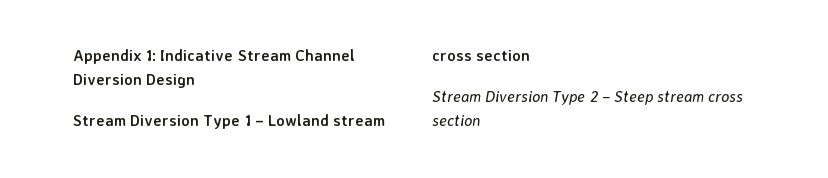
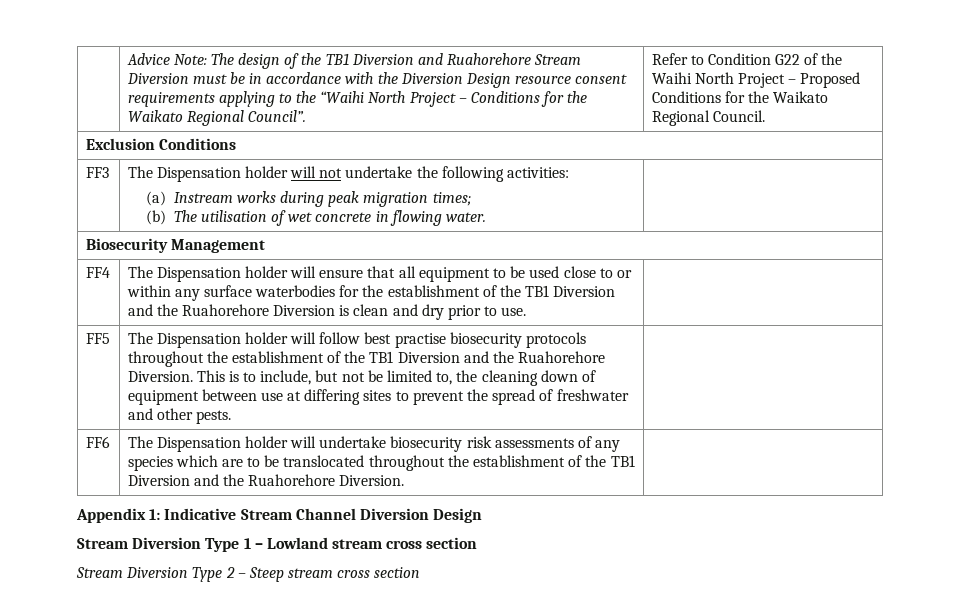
(73, 56) none -> [126,53,582,69] [126,72,628,88] [127,91,588,107] [127,110,306,126] [651,53,843,65] [651,72,861,88] [651,91,829,103] [651,110,765,126] [85,138,236,150] [85,167,109,178] [127,166,569,182] [145,191,471,207] [145,210,486,226] [85,238,265,253] [85,267,110,278] [127,266,632,282] [126,285,616,301] [127,304,527,320] [85,333,110,344] [127,332,586,348] [127,351,606,367] [127,370,596,386] [127,389,629,405] [127,408,231,424] [85,436,110,448] [127,436,621,452] [127,455,635,471] [127,474,405,486] | Advice Note: The design of the TB1 Diversion and Ruahorehore Stream Diversion must be in accordance with the Diversion Design resource consent requirements applying to the “Waihi North Project – Conditions for the Waikato Regional Council”. | Refer to Condition G22 of the Waihi North Project – Proposed Conditions for the Waikato Regional Council. // Exclusion Conditions // FF3 | The Dispensation holder will not undertake the following activities: // (a) Instream works during peak migration times; // (b) The utilisation of wet concrete in flowing water. | // Biosecurity Management // FF4 | The Dispensation holder will ensure that all equipment to be used close to or within any surface waterbodies for the establishment of the TB1 Diversion and the Ruahorehore Diversion is clean and dry prior to use. | // FF5 | The Dispensation holder will follow best practise biosecurity protocols throughout the establishment of the TB1 Diversion and the Ruahorehore Diversion. This is to include, but not be limited to, the cleaning down of equipment between use at differing sites to prevent the spread of freshwater and other pests. | // FF6 | The Dispensation holder will undertake biosecurity risk assessments of any species which are to be translocated throughout the establishment of the TB1 Diversion and the Ruahorehore Diversion. | //

